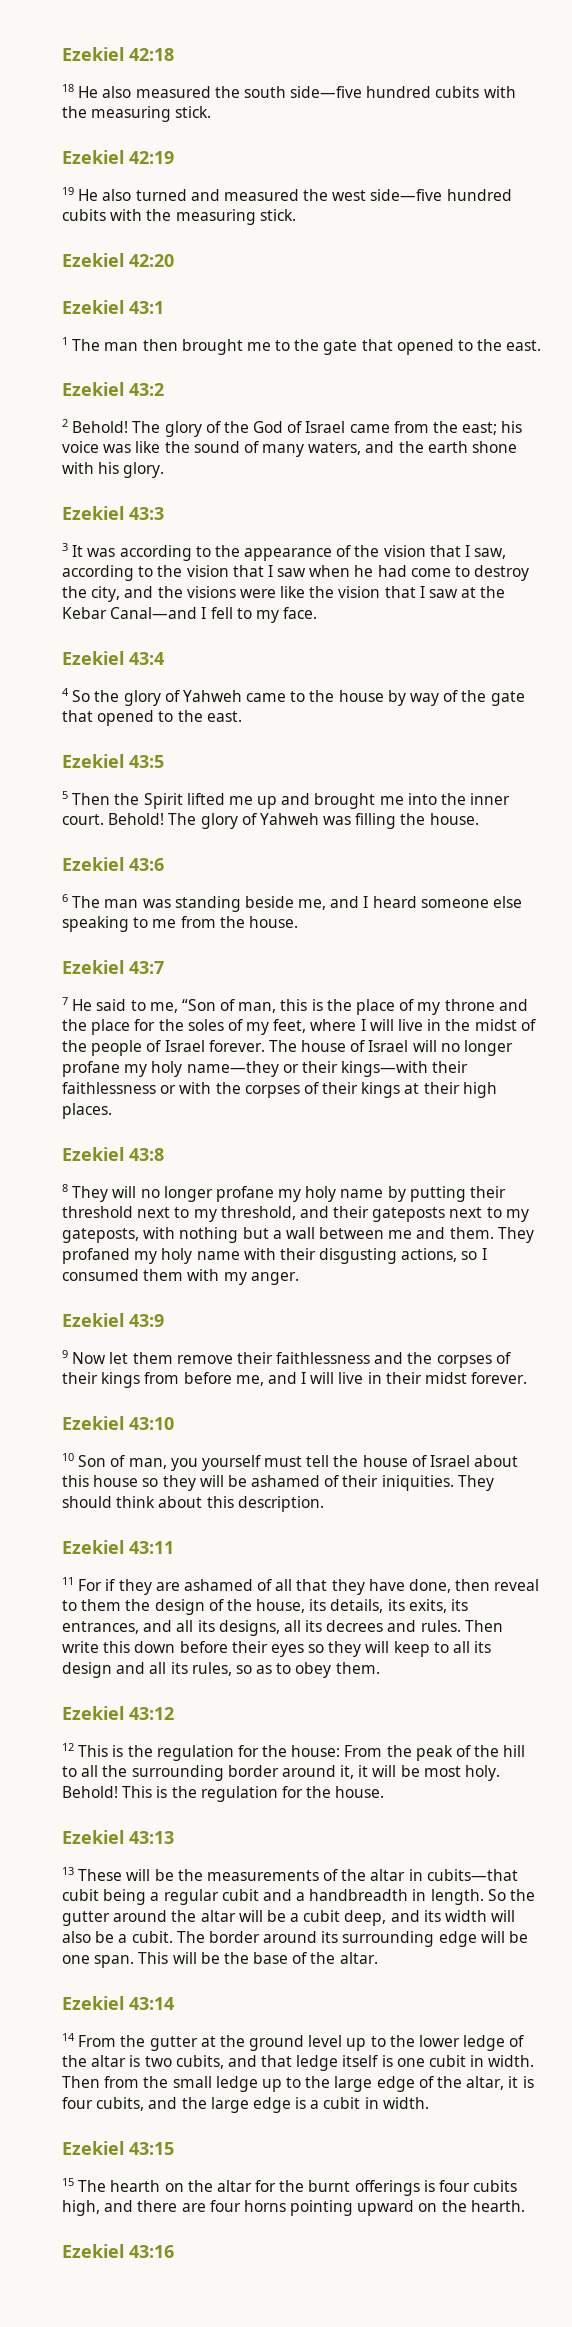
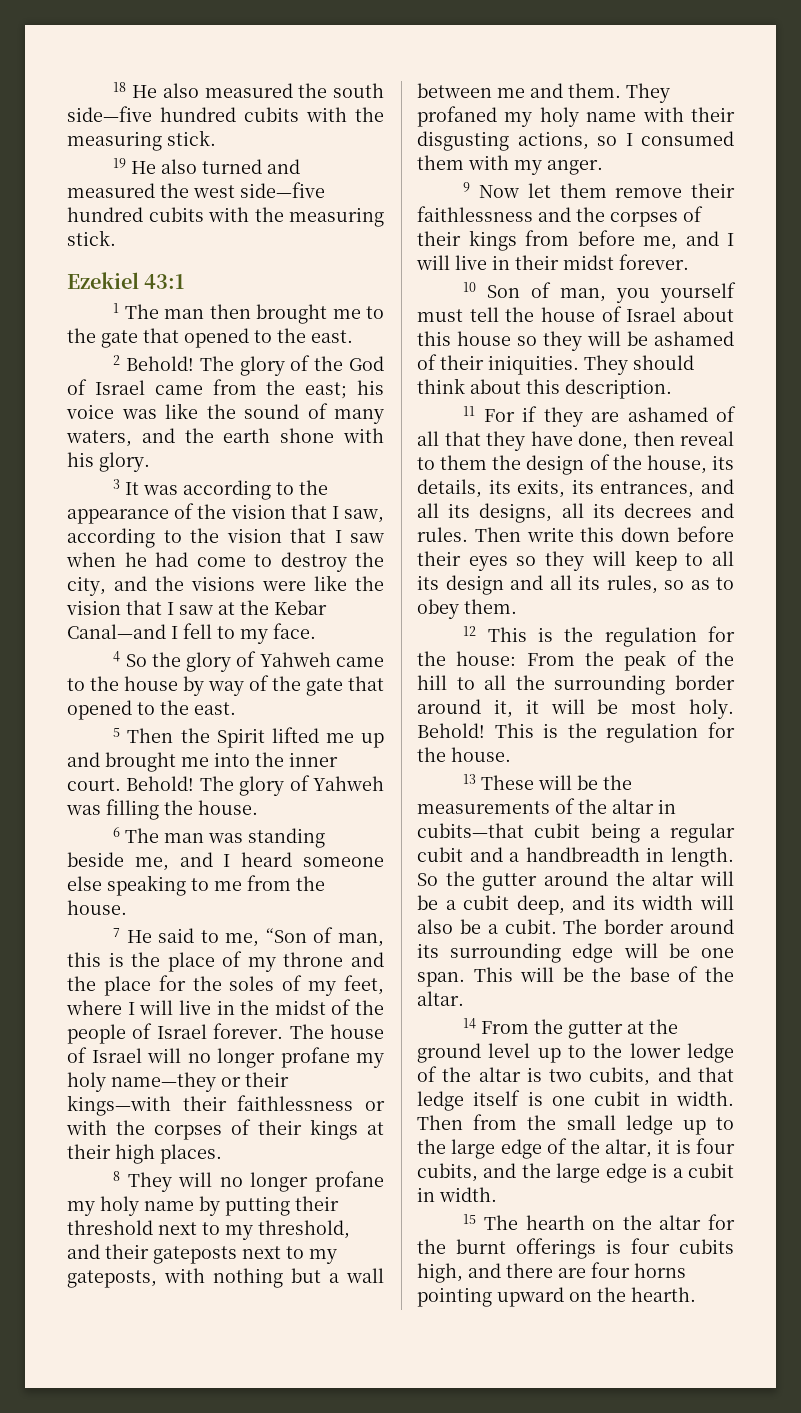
[62,47,174,61] Ezekiel 42:18 // -> (113, 87) none
[62,150,174,164] // Ezekiel 42:19 -> (216, 138) none
[62,253,174,267] // Ezekiel 42:20 -> (116, 238) none
[62,382,164,396] // Ezekiel 43:2 -> (353, 336) none
[62,506,164,520] // Ezekiel 43:3 -> (150, 462) none
[62,651,164,665] // Ezekiel 43:4 -> (316, 631) none
[62,754,164,768] // Ezekiel 43:5 -> (236, 708) none
[62,857,164,871] // Ezekiel 43:6 -> (258, 807) none
[62,960,164,974] // Ezekiel 43:7 -> (127, 907) none
[62,1147,164,1161] // Ezekiel 43:8 -> (222, 1154) none
[62,1313,164,1327] // Ezekiel 43:9 -> (603, 167) none
[62,1416,174,1430] // Ezekiel 43:10 -> (689, 262) none
[62,1540,174,1554] // Ezekiel 43:11 -> (672, 389) none
[62,1706,174,1720] // Ezekiel 43:12 -> (517, 606) none
[62,1830,174,1844] // Ezekiel 43:13 -> (511, 754) none
[62,1996,174,2010] // Ezekiel 43:14 -> (464, 998) none
[62,2141,174,2155] // Ezekiel 43:15 -> (497, 1194) none
[62,2244,174,2258] // Ezekiel 43:16 -> (696, 1294) none

